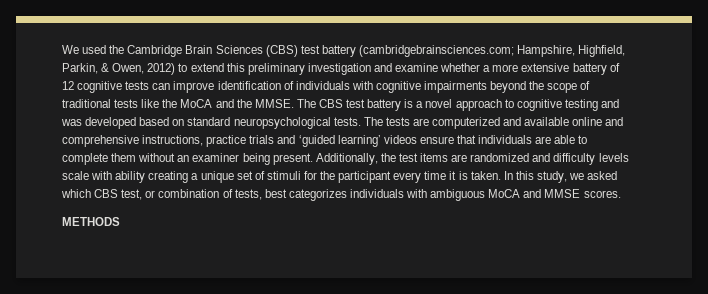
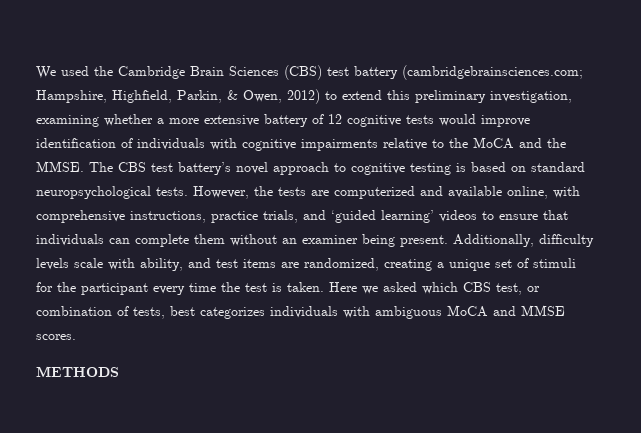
[307,63,439,75] investigation and examine -> [490,91,572,103] [36,115,99,127] investigation, examining
[152,83,171,90] can -> [439,114,476,126] would
[490,81,591,93] [62,99,160,108] beyond the scope of traditional tests like -> [383,138,444,150] relative to
[367,99,424,111] battery is a -> [178,162,231,175] battery’s
[600,99,619,108] [61,117,137,129] and was developed -> [456,163,466,172] is
[363,117,383,126] The -> [193,186,273,199] However, the
[572,117,624,126] online and -> [507,186,580,199] online, with
[249,135,275,144] trials -> [263,210,298,223] trials,
(417, 139) none -> [482,211,494,220] to
[535,135,588,144] are able to -> [109,238,130,244] can
[380,153,629,165] [62,171,146,183] the test items are randomized and difficulty levels scale with ability -> [539,234,594,247] [36,258,379,271] difficulty levels scale with ability, and test items are randomized,
[449,171,567,183] it is taken. In this study, -> [221,282,357,292] the test is taken. Here

